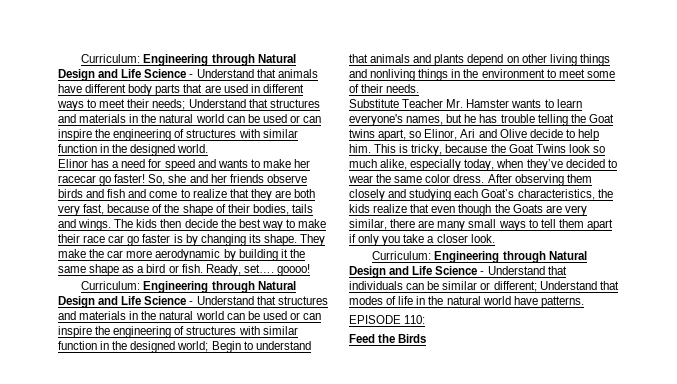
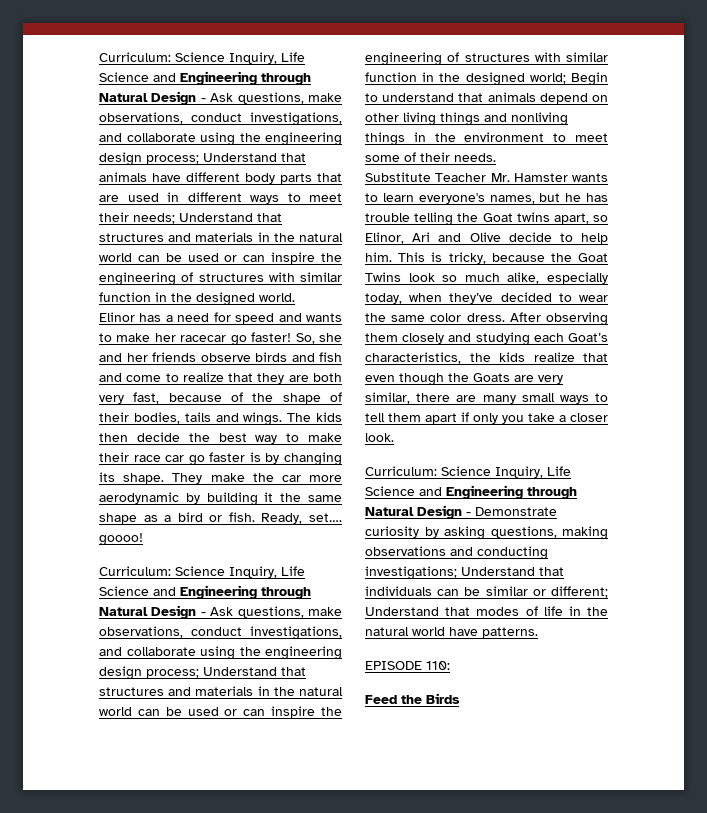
[81,54,296,66] [58,69,194,81] Curriculum: Engineering through Natural Design and Life Science - -> [99,52,305,64] [99,71,311,85] [99,91,342,105] [99,112,342,126] [99,132,342,146] [99,152,199,166] Curriculum: Science Inquiry, Life Science and Engineering through Natural Design - Ask questions, make observations, conduct investigations, and collaborate using the engineering design process;
[143,281,296,293] [58,296,194,308] Engineering through Natural Design and Life Science - -> [175,566,305,578] [99,585,311,599] [99,605,342,619] [99,626,342,640] [99,646,342,660] [99,666,199,680] Science Inquiry, Life Science and Engineering through Natural Design - Ask questions, make observations, conduct investigations, and collaborate using the engineering design process;
[413,54,465,66] and plants -> (536, 97) none
[434,251,587,263] [349,266,485,278] Engineering through Natural Design and Life Science - -> [441,466,571,478] [365,485,577,499] [365,505,557,519] [365,526,608,540] [365,546,548,560] [365,566,457,580] Science Inquiry, Life Science and Engineering through Natural Design - Demonstrate curiosity by asking questions, making observations and conducting investigations;

